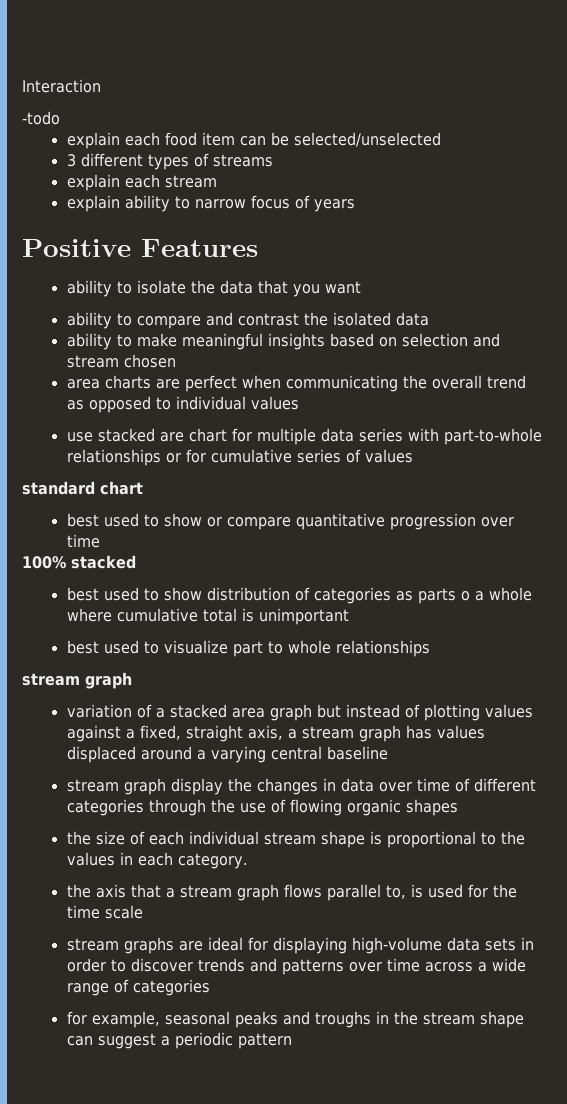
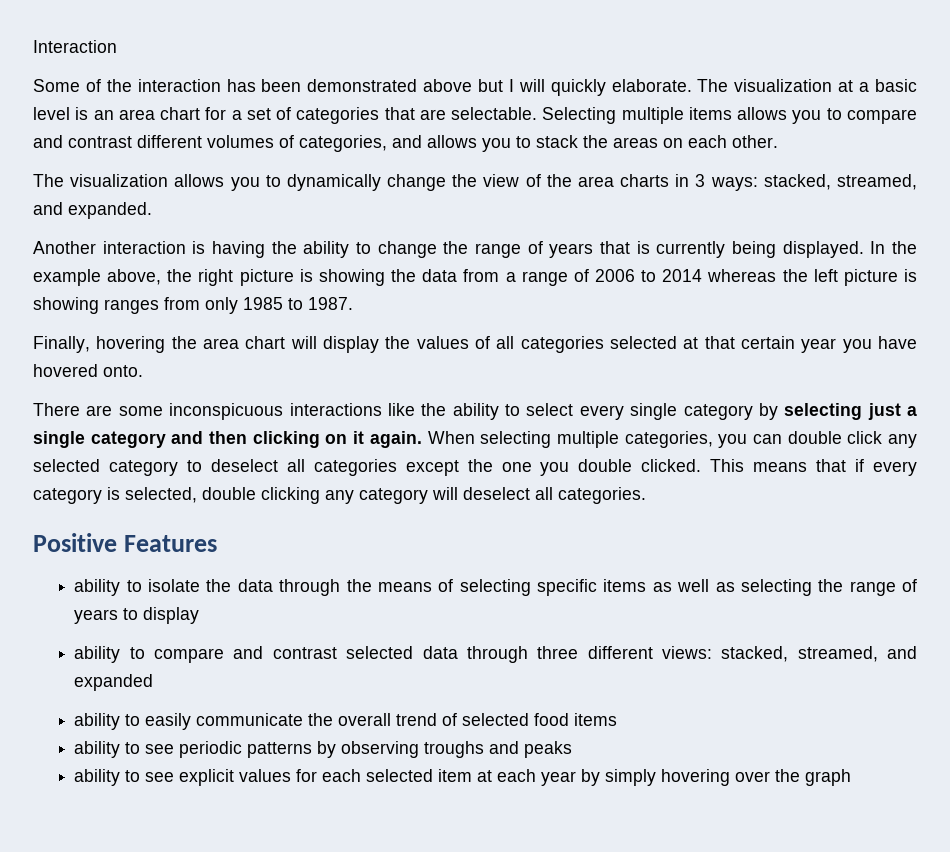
[22,111,60,125] [66,132,441,149] [66,153,273,170] [66,174,217,191] [66,195,355,212] -todo // explain each food item can be selected/unselected // 3 different types of streams // explain each stream // explain ability to narrow focus of years -> [33,79,917,96] [33,107,918,124] [33,135,778,152] [33,174,917,191] [33,202,152,219] [33,241,917,258] [33,269,917,286] [33,297,353,314] [33,336,918,353] [33,364,143,377] [33,403,917,420] [33,431,917,448] [33,459,917,476] [33,487,646,504] Some of the interaction has been demonstrated above but I will quickly elaborate. The visualization at a basic level is an area chart for a set of categories that are selectable. Selecting multiple items allows you to compare and contrast different volumes of categories, and allows you to stack the areas on each other. // The visualization allows you to dynamically change the view of the area charts in 3 ways: stacked, streamed, and expanded. // Another interaction is having the ability to change the range of years that is currently being displayed. In the example above, the right picture is showing the data from a range of 2006 to 2014 whereas the left picture is showing ranges from only 1985 to 1987. // Finally, hovering the area chart will display the values of all categories selected at that certain year you have hovered onto. // There are some inconspicuous interactions like the ability to select every single category by selecting just a single category and then clicking on it again. When selecting multiple categories, you can double click any selected category to deselect all categories except the one you double clicked. This means that if every category is selected, double clicking any category will deselect all categories.
[257,280,361,297] that you want -> [279,579,917,596] [74,607,200,624] through the means of selecting specific items as well as selecting the range of years to display
[303,312,429,326] [66,333,500,350] [66,354,176,368] [66,375,526,392] [66,396,299,413] [66,428,542,445] [66,449,413,466] [22,481,143,495] [66,513,514,530] [66,534,100,548] [22,555,136,569] [66,587,532,604] [66,608,349,625] [66,640,430,657] [22,672,132,689] [66,704,533,721] [66,725,485,742] [66,746,388,763] [66,778,536,795] [66,799,458,816] [66,831,525,848] [66,852,248,869] [66,884,517,901] [66,905,143,919] [66,937,534,954] [66,958,526,975] [66,979,210,996] [66,1011,524,1028] [66,1032,292,1049] the isolated data // ability to make meaningful insights based on selection and stream chosen // area charts are perfect when communicating the overall trend as opposed to individual values // use stacked are chart for multiple data series with part-to-whole relationships or for cumulative series of values // standard chart // best used to show or compare quantitative progression over time // 100% stacked // best used to show distribution of categories as parts o a whole where cumulative total is unimportant // best used to visualize part to whole relationships // stream graph // variation of a stacked area graph but instead of plotting values against a fixed, straight axis, a stream graph has values displaced around a varying central baseline // stream graph display the changes in data over time of different categories through the use of flowing organic shapes // the size of each individual stream shape is proportional to the values in each category. // the axis that a stream graph flows parallel to, is used for the time scale // stream graphs are ideal for displaying high-volume data sets in order to discover trends and patterns over time across a wide range of categories // for example, seasonal peaks and troughs in the stream shape can suggest a periodic pattern -> [346,646,917,663] [74,674,154,691] [74,713,618,730] [74,741,573,758] [74,769,852,786] selected data through three different views: stacked, streamed, and expanded // ability to easily communicate the overall trend of selected food items // ability to see periodic patterns by observing troughs and peaks // ability to see explicit values for each selected item at each year by simply hovering over the graph

